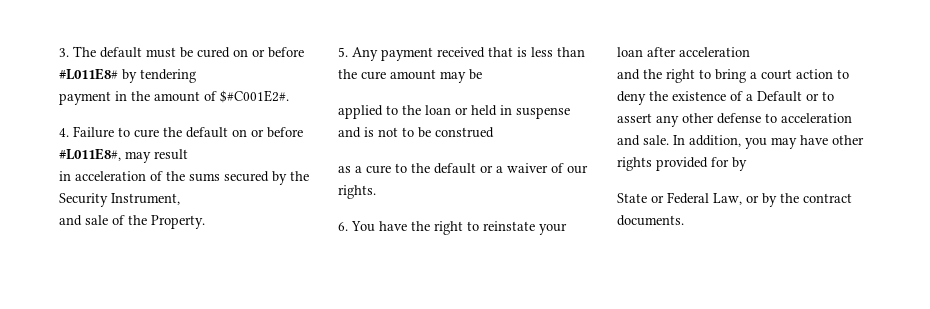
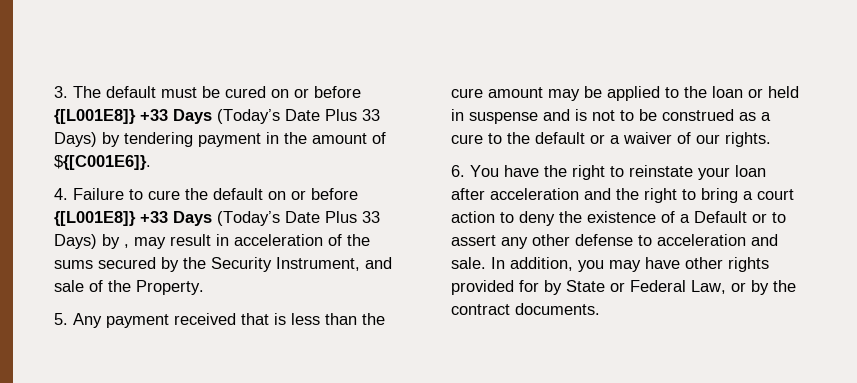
[59,68,118,80] #L011E8# -> [54,109,380,124] [54,132,97,147] {[L001E8]} +33 Days (Today’s Date Plus 33 Days)
(196, 76) // -> (193, 139) none
[220,90,289,103] $#C001E2#. -> [54,155,151,170] ${[C001E6]}.
[59,148,121,161] #L011E8#, -> [54,211,380,226] [54,234,129,249] {[L001E8]} +33 Days (Today’s Date Plus 33 Days) by ,
(188, 154) // -> (211, 240) none
(180, 199) // -> (360, 264) none
(482, 74) // -> (602, 92) none
(494, 132) // -> (734, 115) none
(750, 52) // -> (579, 194) none
(747, 164) // -> (562, 287) none

